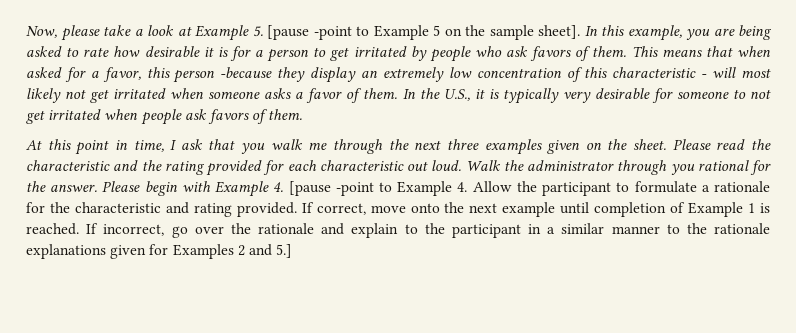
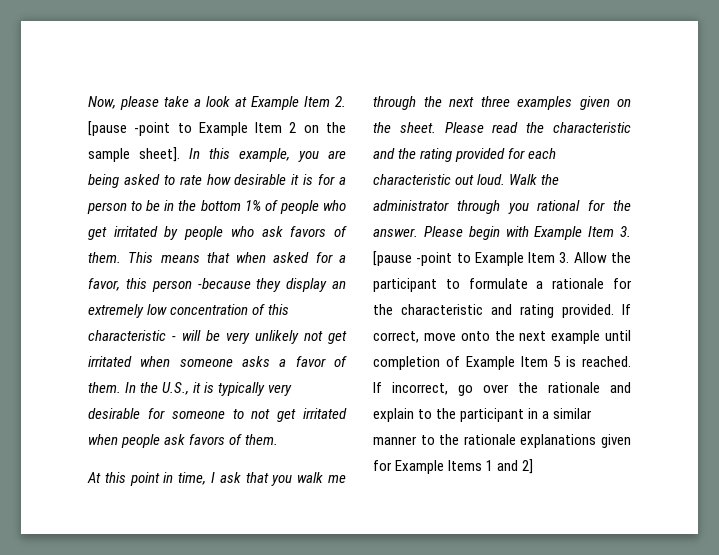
[252,25,440,40] 5. [pause -point to Example 5 -> [304,96,346,107] [88,121,297,136] Item 2. [pause -point to Example Item 2
(327, 52) none -> [146,200,346,214] be in the bottom 1% of people who
[741,68,772,78] [26,88,61,103] most likely -> [206,330,299,344] be very unlikely
[273,181,468,196] 4. [pause -point to Example 4. -> [588,226,631,237] [373,251,570,266] Item 3. [pause -point to Example Item 3.
[748,203,756,213] 1 -> [520,356,562,367] Item 5
[172,244,293,259] Examples 2 and 5.] -> [395,459,534,474] Example Items 1 and 2]

